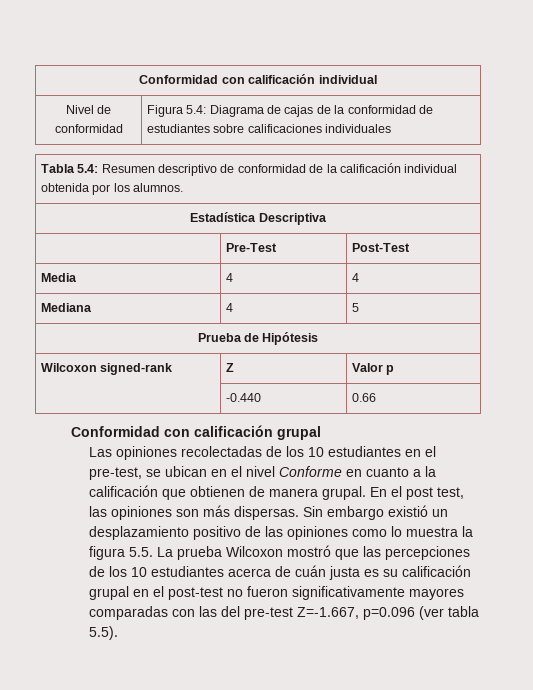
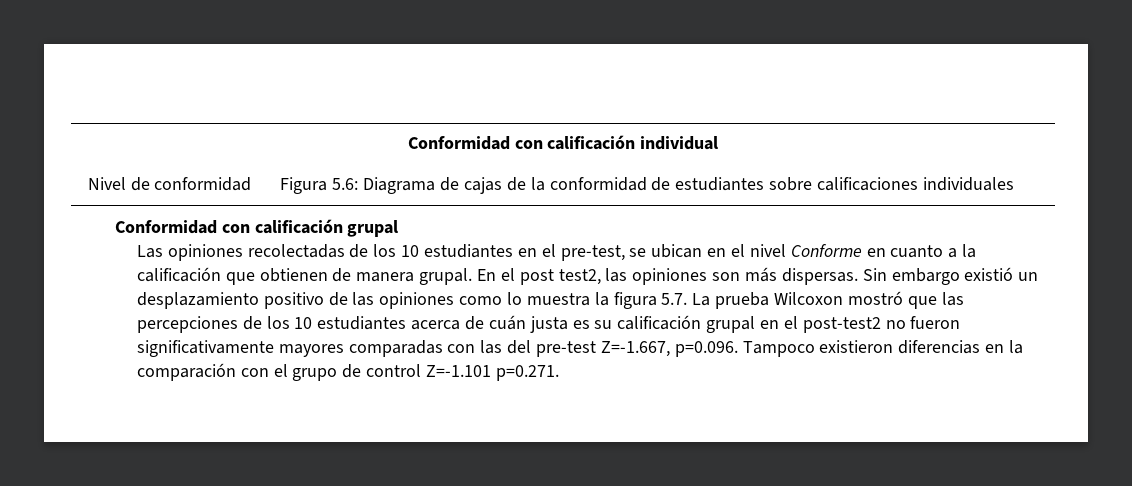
[186,105,207,114] 5.4: -> [332,178,359,190] 5.6:
[40,163,458,176] [40,183,184,195] [190,212,327,225] [225,243,277,252] [351,243,410,252] [40,273,77,282] [225,273,233,282] [351,273,359,282] [40,303,92,312] [225,303,233,312] [351,303,359,312] [197,332,319,345] [40,363,173,375] [225,363,234,372] [351,363,395,375] [225,393,261,402] [351,393,376,402] // Tabla 5.4: Resumen descriptivo de conformidad de la calificación individual obtenida por los alumnos. // Estadística Descriptiva // | Pre-Test | Post-Test // Media | 4 | 4 // Mediana | 4 | 5 // Prueba de Hipótesis // Wilcoxon signed-rank | Z | Valor p // | -0.440 | 0.66 -> (1014, 184) none
[436,487,464,499] test, -> [558,269,601,285] test2,
[128,547,153,557] 5.5. -> [661,293,688,305] 5.7.
[167,587,223,600] post-test -> [802,317,881,333] post-test2
[362,606,479,620] [88,626,118,640] p=0.096 (ver tabla 5.5). -> [674,340,1024,357] [136,363,559,381] p=0.096. Tampoco existieron diferencias en la comparación con el grupo de control Z=-1.101 p=0.271.

